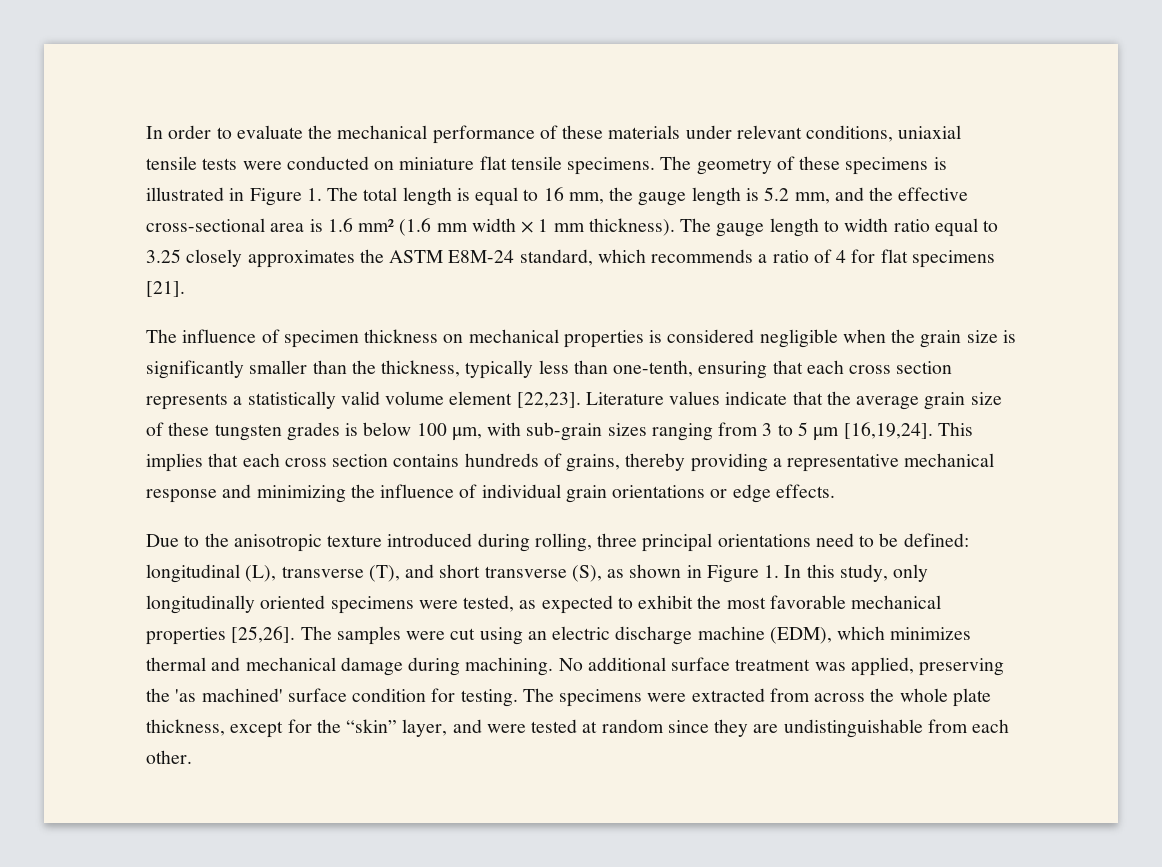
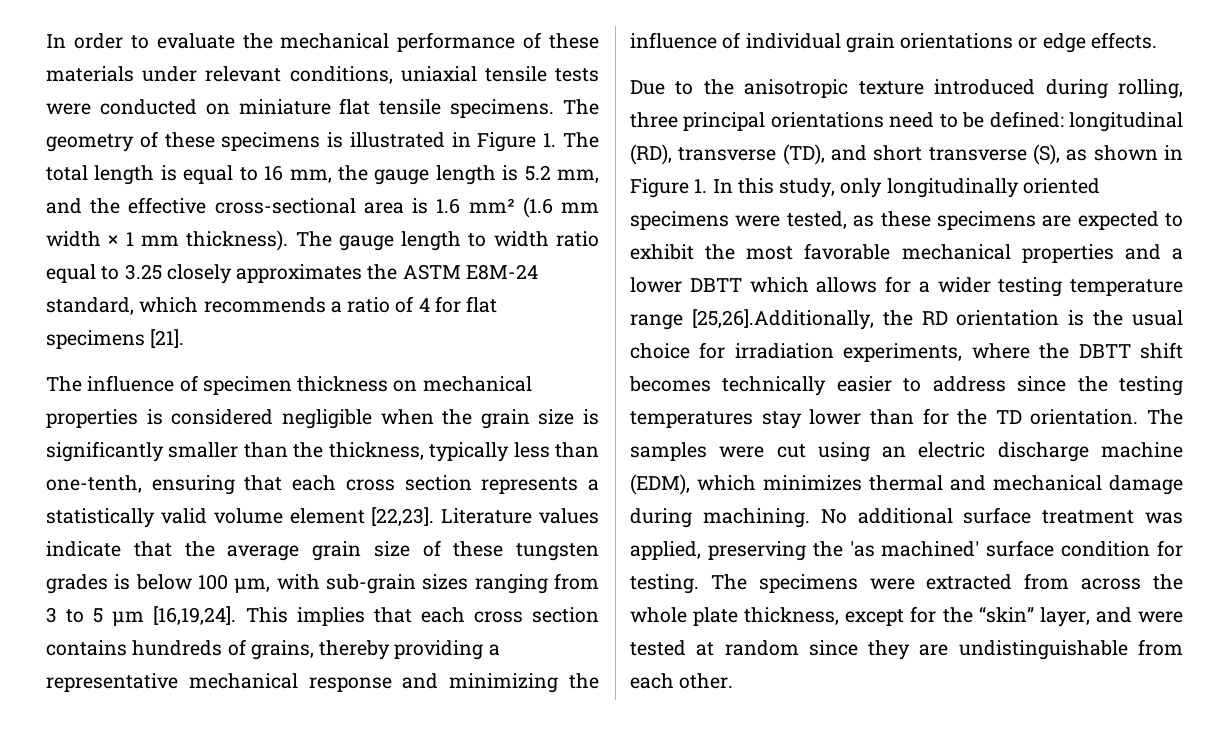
[245,565,400,582] (L), transverse (T), -> [630,144,825,165] (RD), transverse (TD),
(537, 604) none -> [880,211,1072,230] these specimens are
[231,626,296,643] [25,26]. -> [1124,244,1183,260] [630,276,1183,297] [630,309,1183,330] [630,342,1183,362] [629,376,1183,396] [630,408,1139,429] and a lower DBTT which allows for a wider testing temperature range [25,26].Additionally, the RD orientation is the usual choice for irradiation experiments, where the DBTT shift becomes technically easier to address since the testing temperatures stay lower than for the TD orientation.

